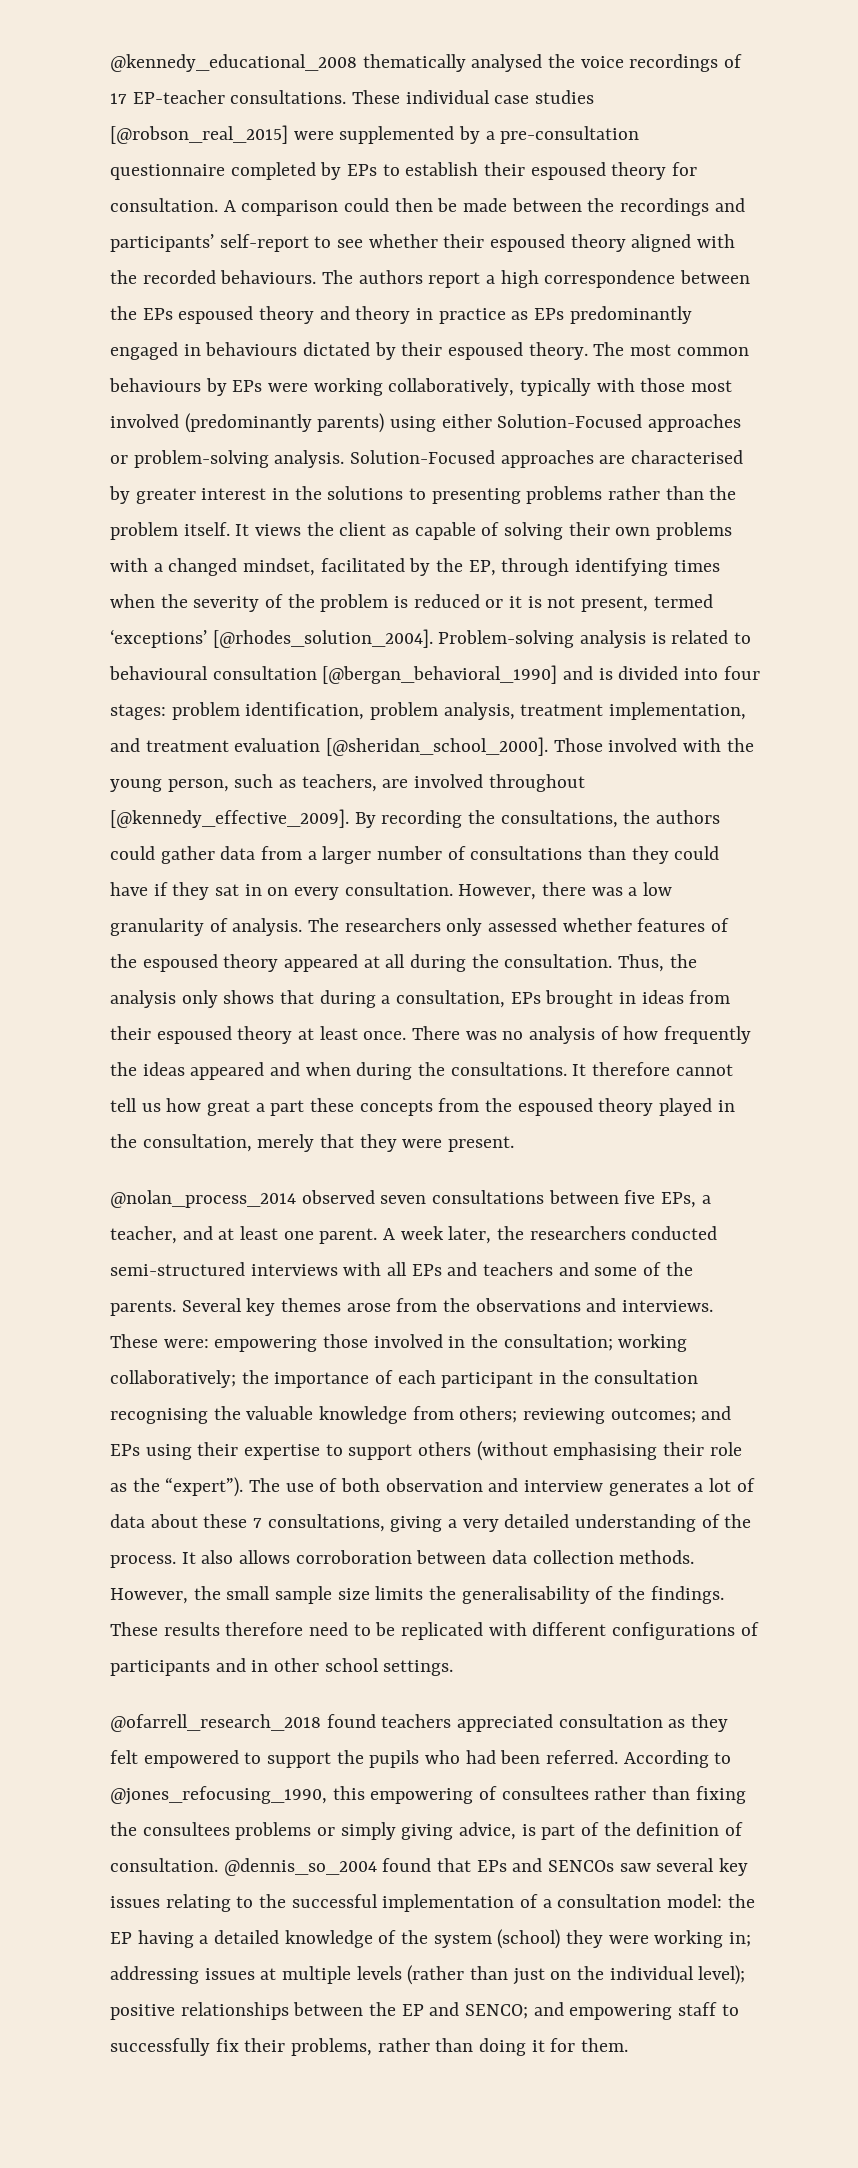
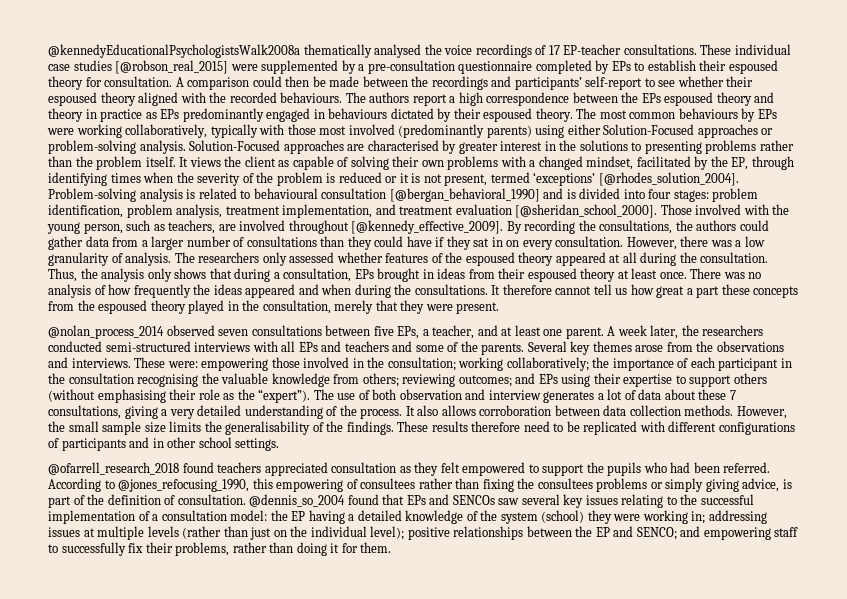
[110,54,357,72] @kennedy_educational_2008 -> [48,44,300,58] @kennedyEducationalPsychologistsWalk2008a

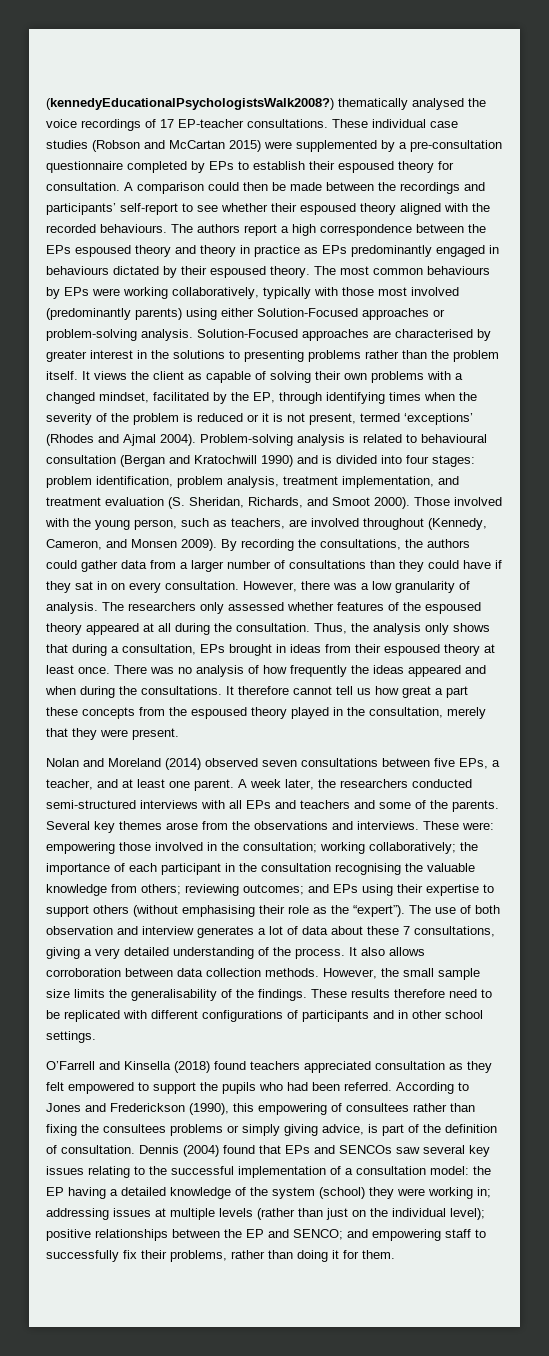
[48,44,300,58] @kennedyEducationalPsychologistsWalk2008a -> [46,98,334,110] (kennedyEducationalPsychologistsWalk2008?)
[115,60,229,74] [@robson_real_2015] -> [92,140,261,152] (Robson and McCartan 2015)
[598,172,739,186] [@rhodes_solution_2004]. -> [46,434,196,446] (Rhodes and Ajmal 2004).
[389,188,540,202] [@bergan_behavioral_1990] -> [120,455,293,467] (Bergan and Kratochwill 1990)
[515,204,658,218] [@sheridan_school_2000]. -> [168,497,410,509] (S. Sheridan, Richards, and Smoot 2000).
[351,220,504,234] [@kennedy_effective_2009]. -> [428,518,487,530] [46,539,217,551] (Kennedy, Cameron, and Monsen 2009).
[48,325,164,339] @nolan_process_2014 -> [46,758,201,770] Nolan and Moreland (2014)
[48,462,179,475] @ofarrell_research_2018 -> [46,1061,210,1073] O’Farrell and Kinsella (2018)
[118,479,250,492] @jones_refocusing_1990, -> [46,1103,229,1115] Jones and Frederickson (1990),
[249,494,346,507] @dennis_so_2004 -> [139,1145,219,1157] Dennis (2004)

